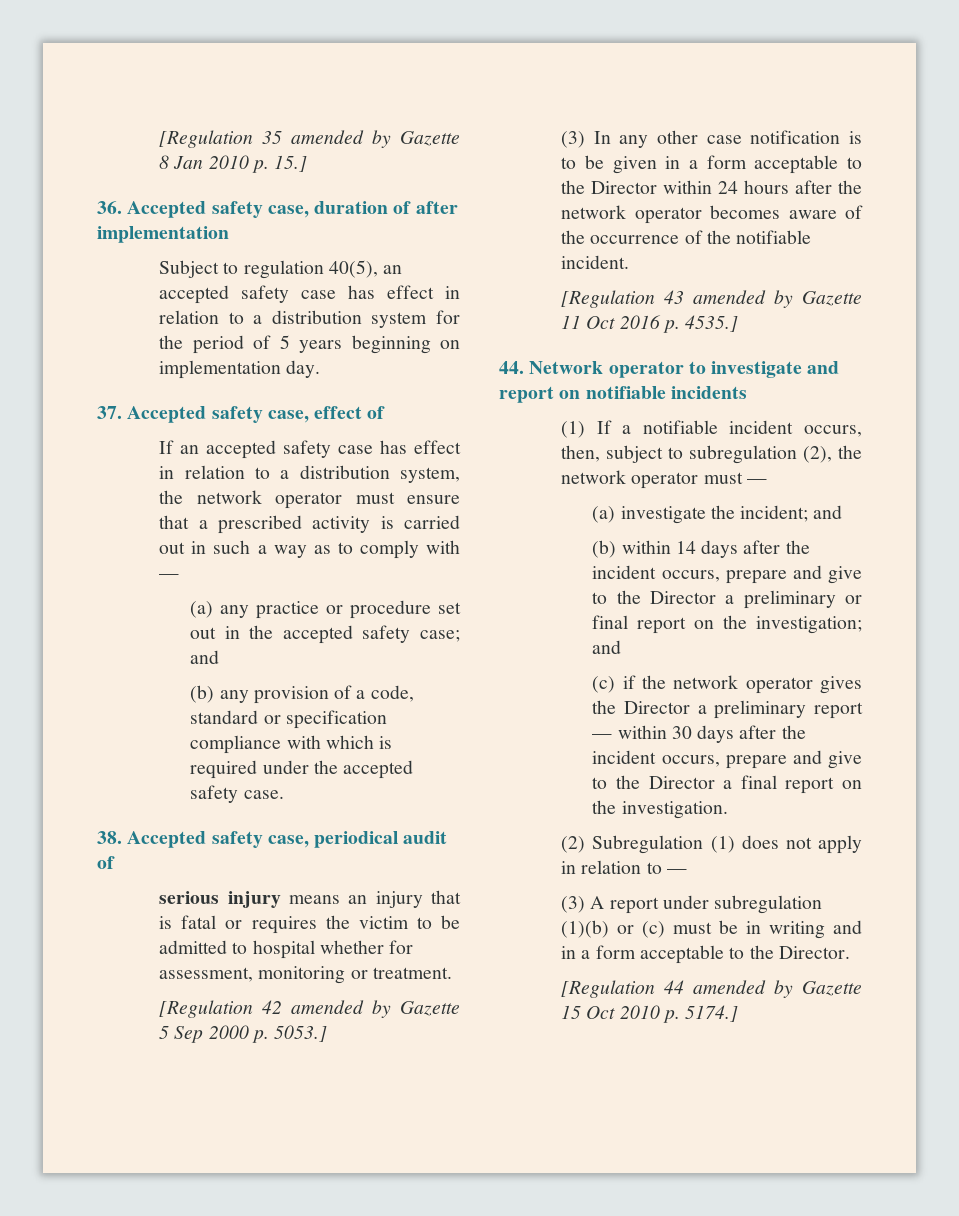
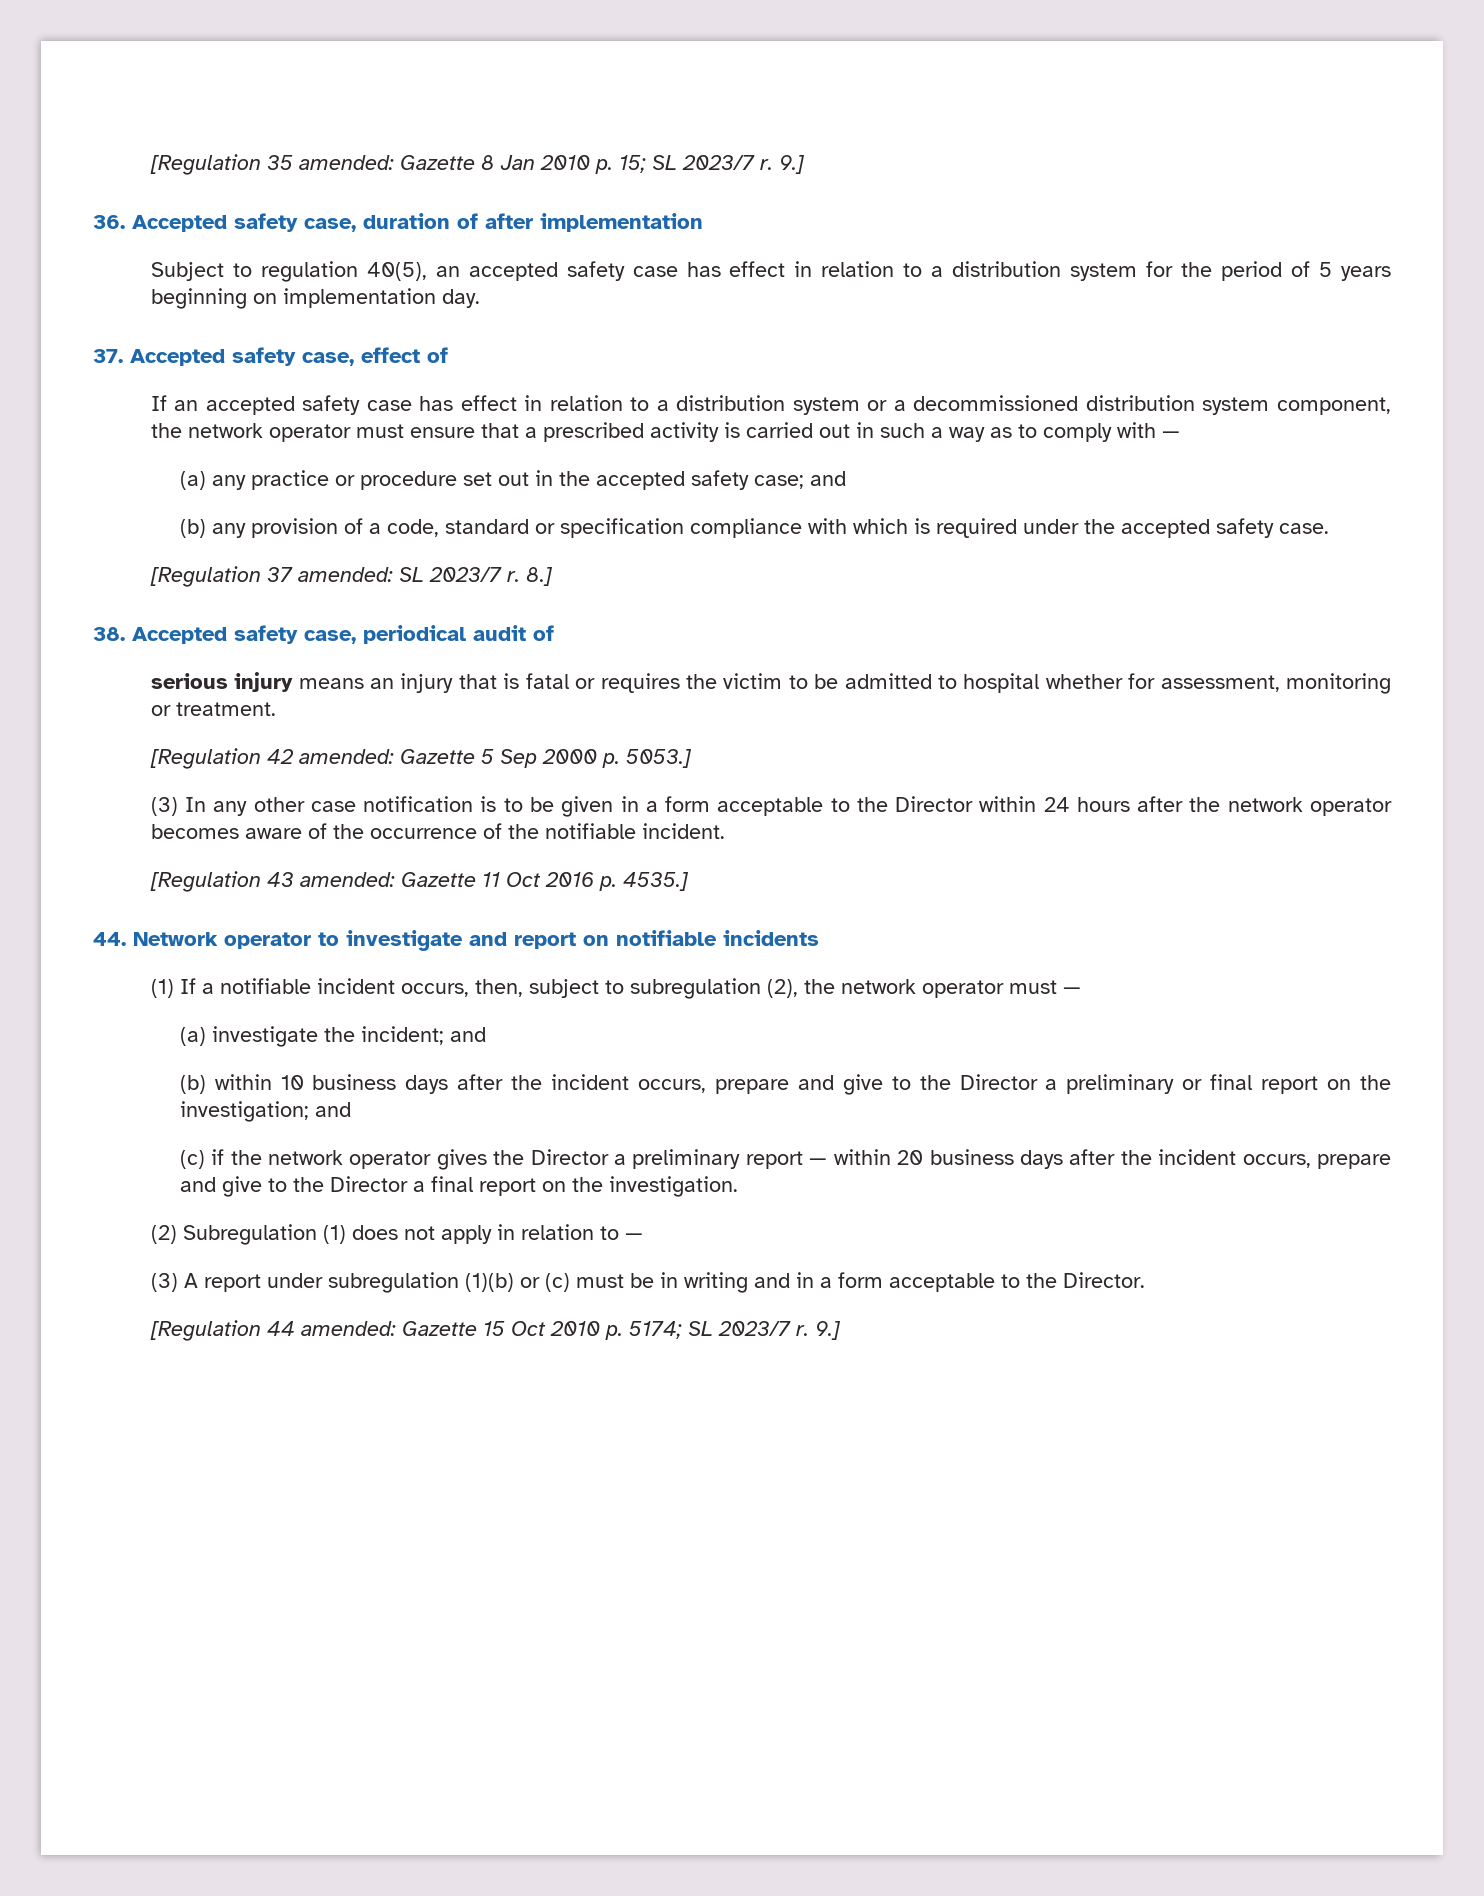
[291,130,392,148] amended by -> [298,155,394,170] amended:
[274,155,308,172] 15.] -> [618,155,805,174] 15; SL 2023/7 r. 9.]
[400,467,461,483] system, -> [792,395,1391,415] system or a decommissioned distribution system component,
(284, 794) none -> [149,566,553,587] // [Regulation 37 amended: SL 2023/7 r. 8.]
[291,1000,392,1018] amended by -> [298,749,394,764] amended:
[693,290,794,308] amended by -> [299,872,395,887] amended:
[675,541,696,554] 14 -> [280,1074,397,1090] 10 business
[671,726,692,739] 30 -> [897,1149,1014,1165] 20 business
[693,980,794,998] amended by -> [300,1321,396,1336] amended:
[685,1005,739,1022] 5174.] -> [628,1321,841,1340] 5174; SL 2023/7 r. 9.]

